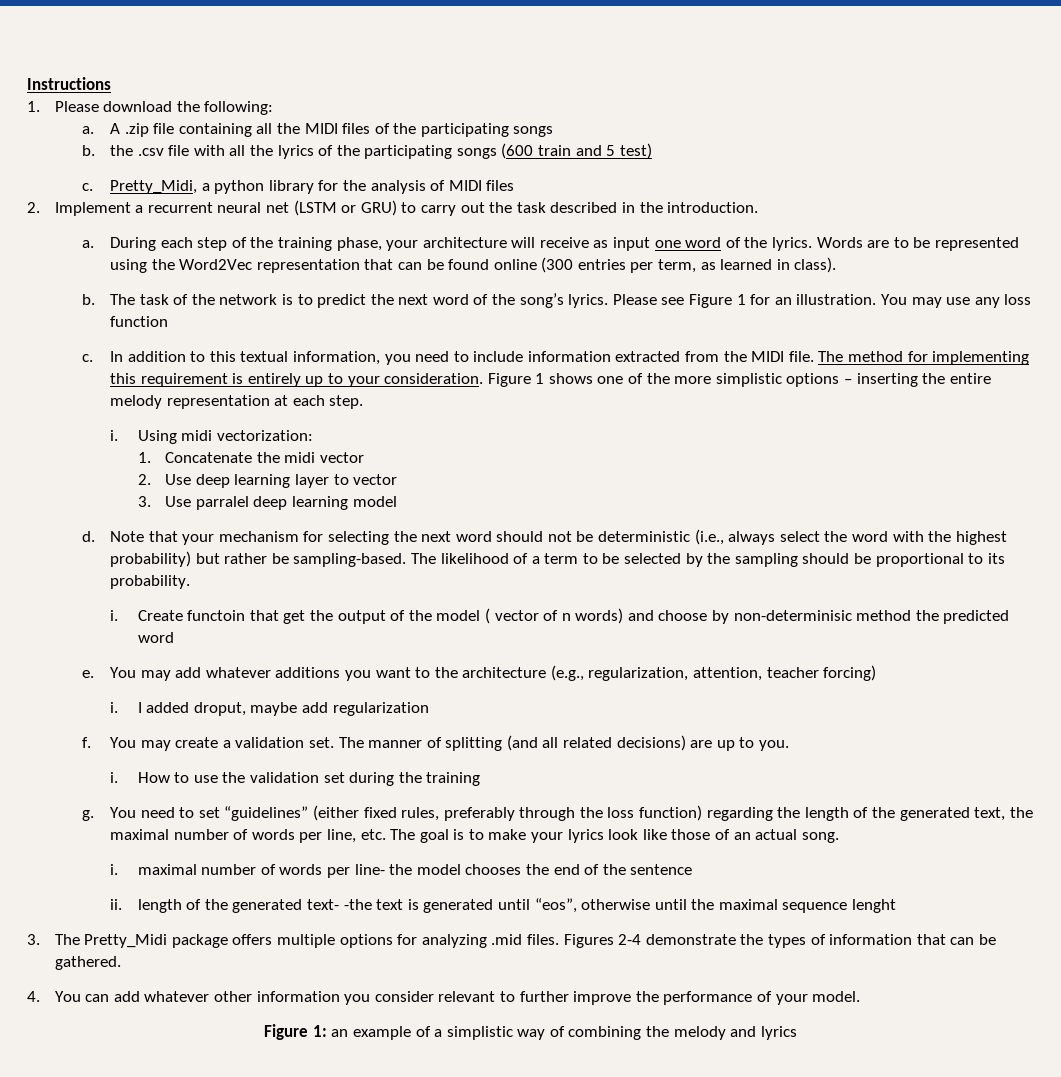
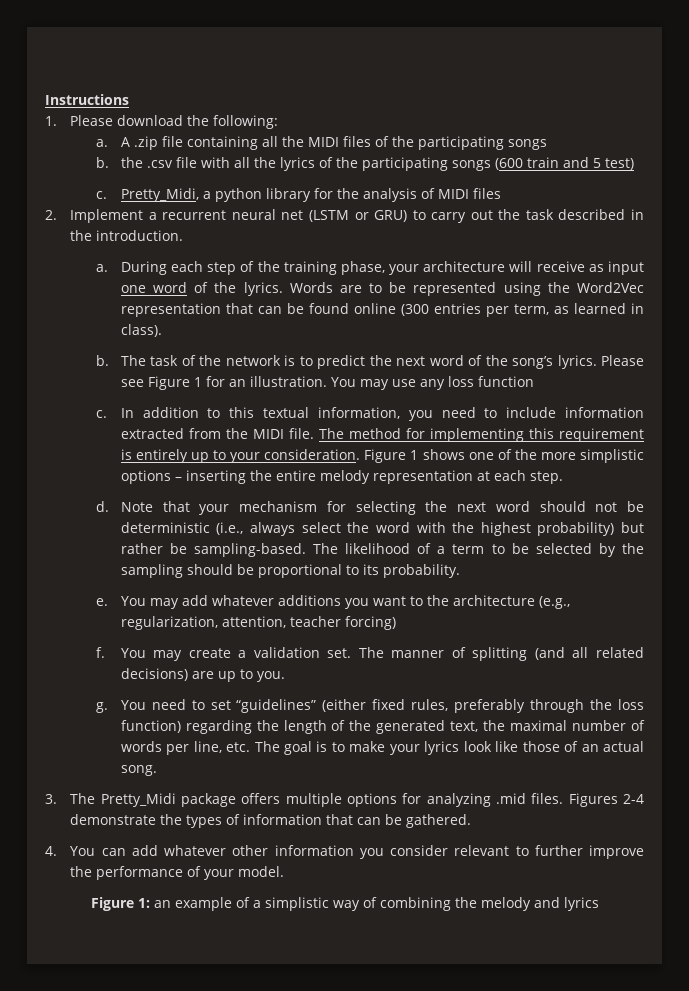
[109,430,313,444] [137,452,365,463] [137,474,398,488] [137,496,397,510] // i. Using midi vectorization: // 1. Concatenate the midi vector // 2. Use deep learning layer to vector // 3. Use parralel deep learning model -> (563, 477) none
[109,608,1010,624] [137,632,174,643] // i. Create functoin that get the output of the model ( vector of n words) and choose by non-determinisic method the predicted word -> (460, 571) none
[109,702,429,716] // i. I added droput, maybe add regularization -> (396, 623) none
[109,772,481,786] // i. How to use the validation set during the training -> (285, 676) none
[109,864,693,878] [109,898,897,913] // i. maximal number of words per line- the model chooses the end of the sentence // ii. length of the generated text- -the text is generated until “eos”, otherwise until the maximal sequence lenght -> (157, 770) none

